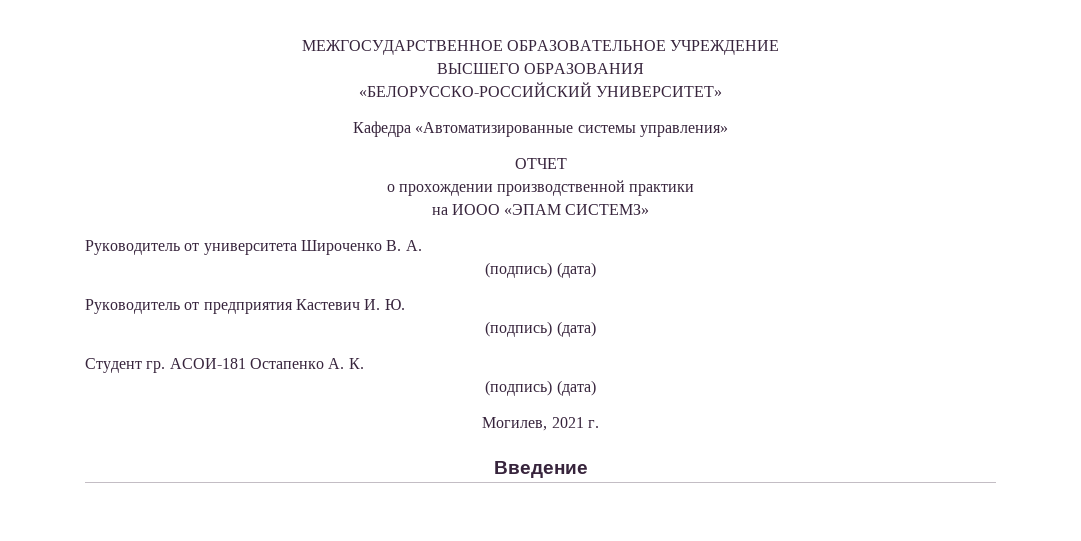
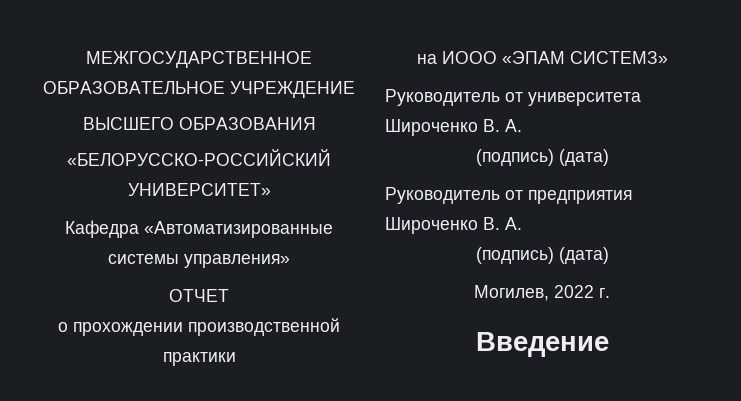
[295,299,405,310] [485,321,596,337] [85,358,364,373] Кастевич И. Ю. // (подпись) (дата) // Студент гр. АСОИ-181 Остапенко А. К. -> [385,217,522,234] Широченко В. А.
[551,417,584,428] 2021 -> [554,285,594,298] 2022

